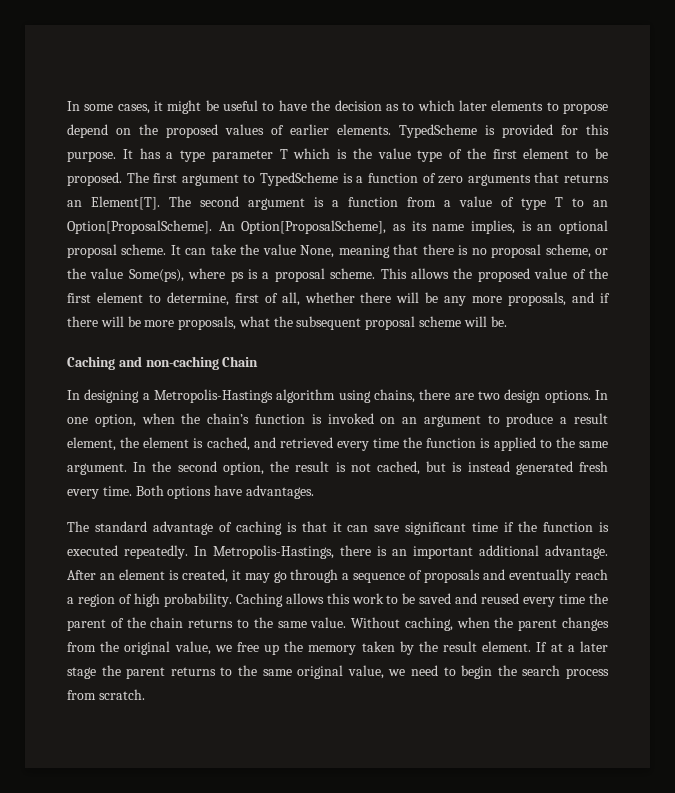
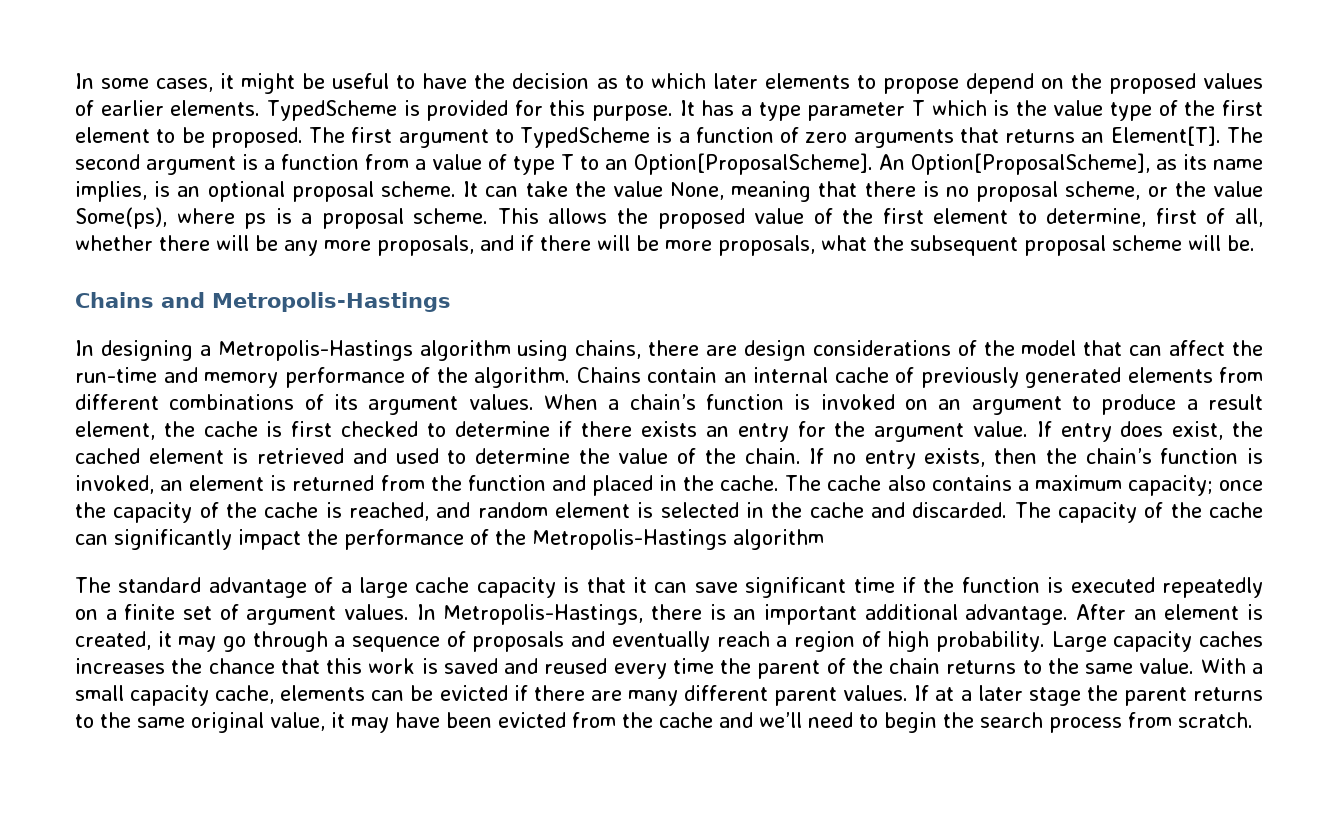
[67,356,259,370] Caching and non-caching Chain -> [75,292,451,312] Chains and Metropolis-Hastings
[477,389,608,403] [67,413,201,427] two design options. In one option, when the -> [743,340,1264,361] [75,367,1263,388] [75,394,620,415] design considerations of the model that can affect the run-time and memory performance of the algorithm. Chains contain an internal cache of previously generated elements from different combinations of its argument values. When a
[143,437,608,451] [67,461,608,475] [67,485,314,499] element is cached, and retrieved every time the function is applied to the same argument. In the second option, the result is not cached, but is instead generated fresh every time. Both options have advantages. -> [203,421,1264,442] [75,448,1263,469] [75,475,1263,496] [75,502,1264,523] [75,529,824,550] cache is first checked to determine if there exists an entry for the argument value. If entry does exist, the cached element is retrieved and used to determine the value of the chain. If no entry exists, then the chain’s function is invoked, an element is returned from the function and placed in the cache. The cache also contains a maximum capacity; once the capacity of the cache is reached, and random element is selected in the cache and discarded. The capacity of the cache can significantly impact the performance of the Metropolis-Hastings algorithm
[235,521,282,535] caching -> [340,577,556,598] a large cache capacity
[124,545,188,559] repeatedly. -> [1161,577,1263,598] [75,604,409,625] repeatedly on a finite set of argument values.
[235,593,416,607] Caching allows this work to be -> [1051,631,1264,652] [75,658,438,674] Large capacity caches increases the chance that this work is
[351,617,609,631] [67,641,532,655] Without caching, when the parent changes from the original value, we free up the memory taken by the result element. -> [1200,658,1263,674] [75,685,909,706] With a small capacity cache, elements can be evicted if there are many different parent values.
[388,669,406,676] we -> [331,712,802,733] it may have been evicted from the cache and we’ll

